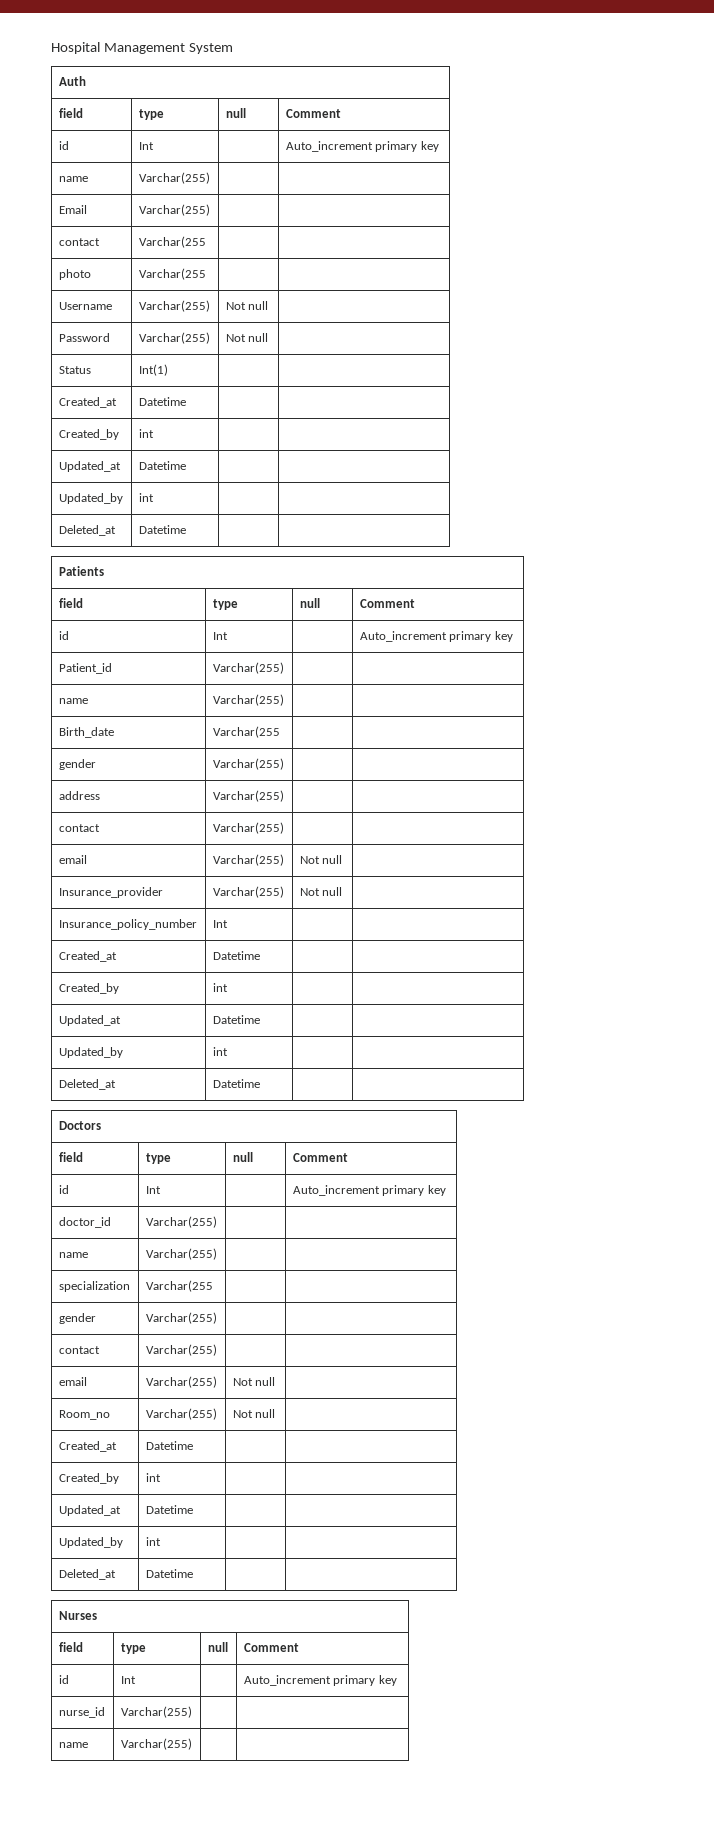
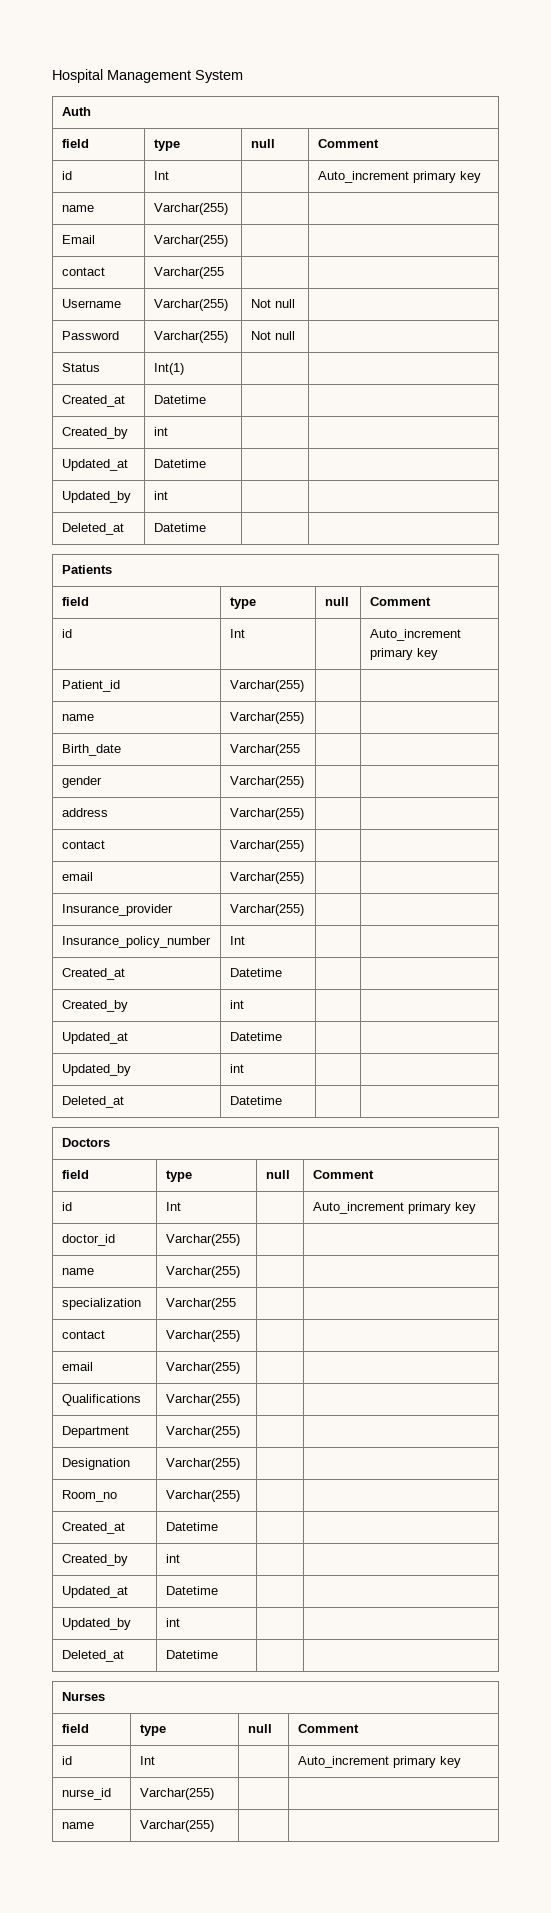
[58,269,91,280] [138,268,206,280] // photo | Varchar(255 | | -> (224, 273) none
[299,855,343,864] Not null -> (304, 878) none
[299,887,343,896] Not null -> (304, 910) none
[58,1313,96,1324] [145,1312,217,1324] [58,1346,100,1354] [145,1344,217,1356] [58,1377,87,1386] [145,1376,217,1388] [232,1377,276,1386] // gender | Varchar(255) | | // contact | Varchar(255) | | // email | Varchar(255) | Not null -> [61,1330,105,1339] [165,1330,240,1342] [61,1362,93,1371] [165,1362,240,1374] [61,1394,141,1406] [165,1394,240,1406] [61,1426,129,1438] [165,1426,240,1438] [61,1458,130,1470] [165,1458,240,1470] // contact | Varchar(255) | | // email | Varchar(255) | | // Qualifications | Varchar(255) | | // Department | Varchar(255) | | // Designation | Varchar(255) |
[232,1409,276,1418] Not null -> (240, 1496) none

